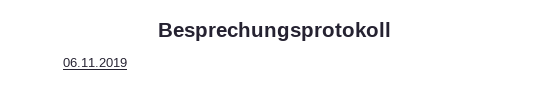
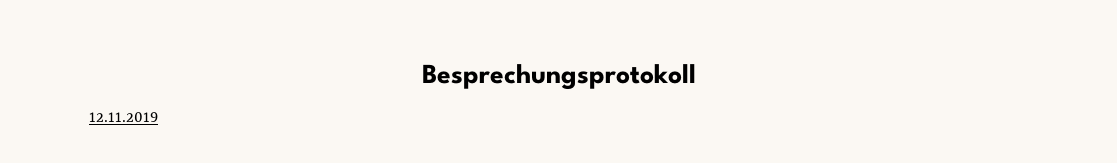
[63,58,127,67] 06.11.2019 -> [89,112,158,122] 12.11.2019

